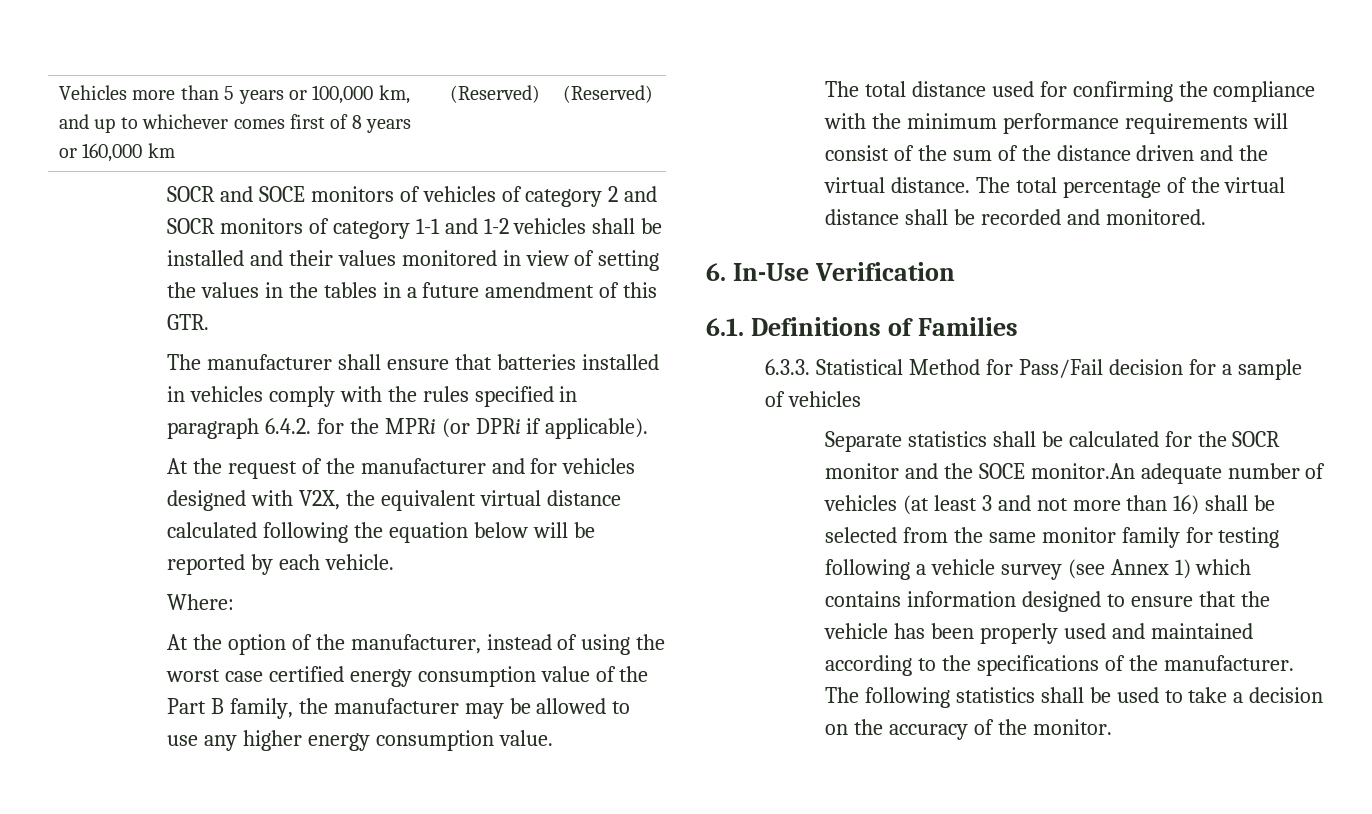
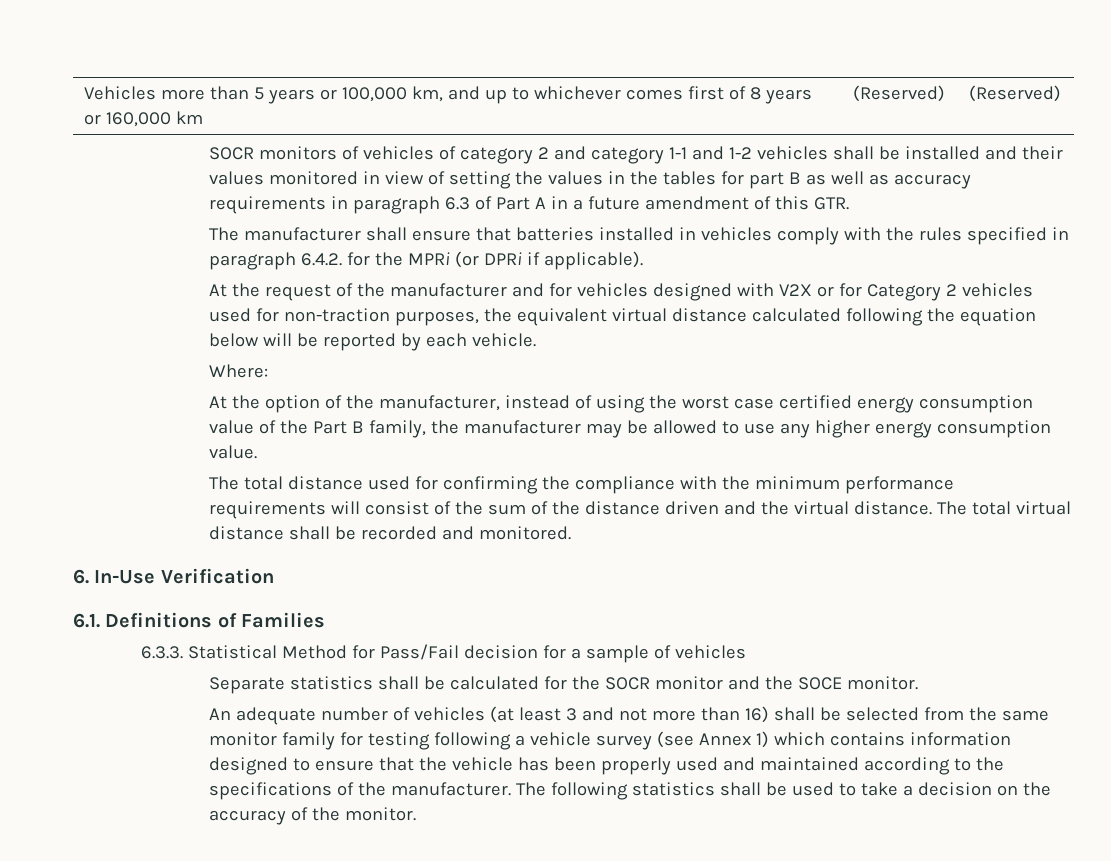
[219,186,305,202] and SOCE -> (255, 153) none
[166,218,329,234] SOCR monitors of -> (587, 153) none
(377, 290) none -> [721,171,972,189] [209,196,547,214] for part B as well as accuracy requirements in paragraph 6.3 of Part A
[298,490,340,510] V2X, -> [779,283,1034,301] [209,308,480,326] V2X or for Category 2 vehicles used for non-traction purposes,
[1062,177,1220,198] percentage of the -> (1012, 508) none
[1030,463,1135,479] monitor.An -> [847,676,919,690] [209,708,232,720] monitor. // An

